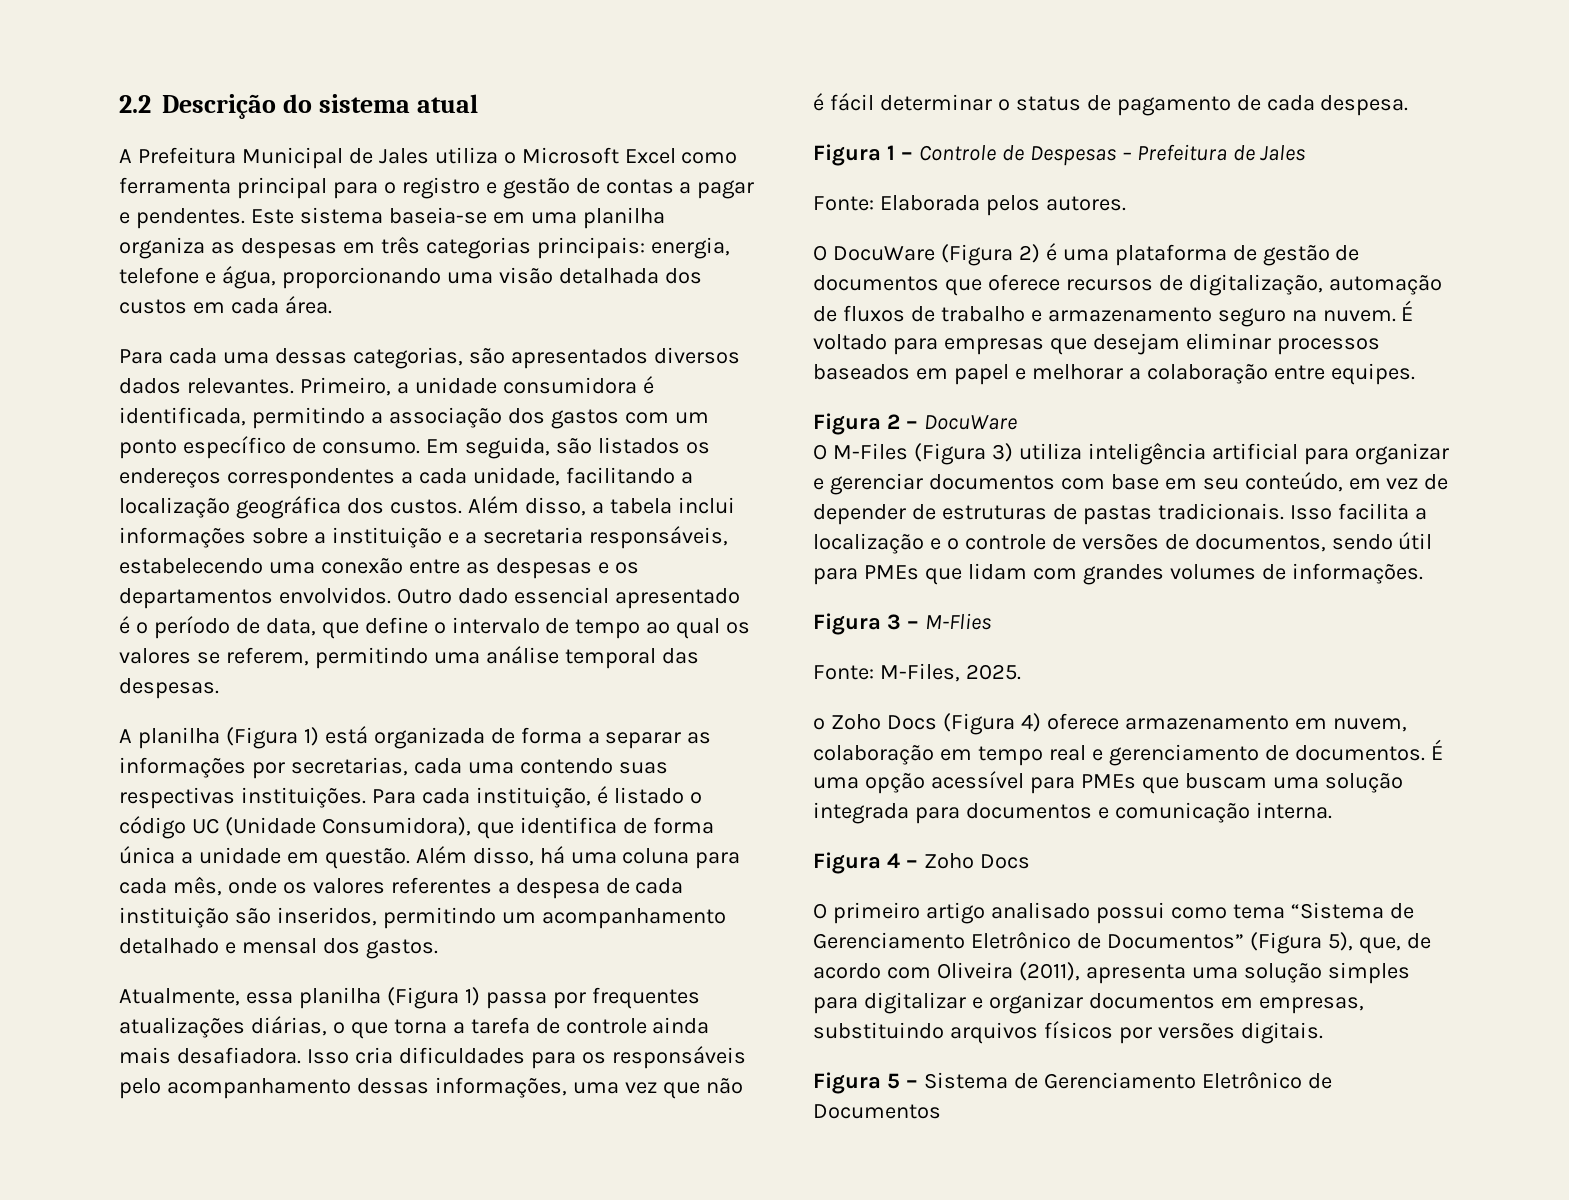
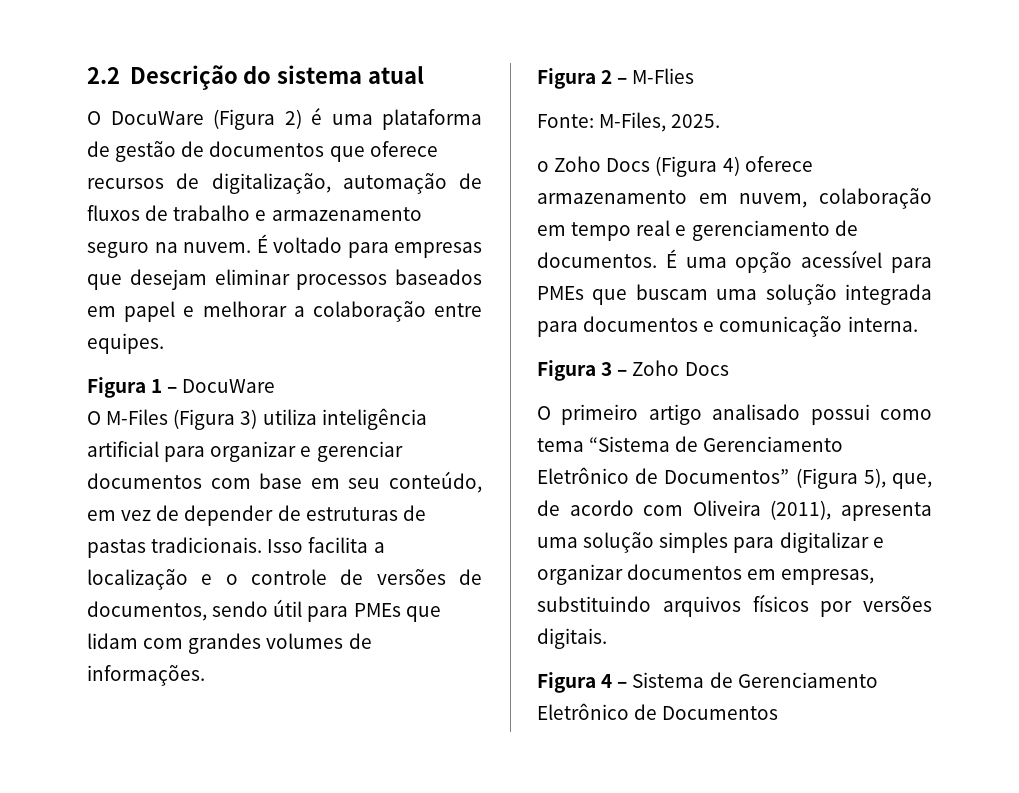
[119,147,738,169] [119,177,755,199] [119,207,665,229] [119,236,730,259] [119,266,702,289] [119,296,332,314] [119,347,740,369] [119,376,654,396] [119,407,709,429] [119,436,710,459] [119,467,693,489] [119,496,735,519] [119,526,728,549] [119,558,639,579] [119,587,740,609] [119,616,751,639] [119,646,699,669] [119,678,219,699] [119,726,712,749] [119,757,668,779] [119,786,702,809] [119,816,714,839] [119,846,741,869] [119,876,684,899] [119,907,726,929] [119,938,438,959] [119,987,700,1009] [119,1016,710,1039] [119,1046,746,1069] [119,1077,743,1099] [813,93,1409,116] [813,144,1306,166] [813,195,1126,216] // A Prefeitura Municipal de Jales utiliza o Microsoft Excel como ferramenta principal para o registro e gestão de contas a pagar e pendentes. Este sistema baseia-se em uma planilha organiza as despesas em três categorias principais: energia, telefone e água, proporcionando uma visão detalhada dos custos em cada área. // Para cada uma dessas categorias, são apresentados diversos dados relevantes. Primeiro, a unidade consumidora é identificada, permitindo a associação dos gastos com um ponto específico de consumo. Em seguida, são listados os endereços correspondentes a cada unidade, facilitando a localização geográfica dos custos. Além disso, a tabela inclui informações sobre a instituição e a secretaria responsáveis, estabelecendo uma conexão entre as despesas e os departamentos envolvidos. Outro dado essencial apresentado é o período de data, que define o intervalo de tempo ao qual os valores se referem, permitindo uma análise temporal das despesas. // A planilha (Figura 1) está organizada de forma a separar as informações por secretarias, cada uma contendo suas respectivas instituições. Para cada instituição, é listado o código UC (Unidade Consumidora), que identifica de forma única a unidade em questão. Além disso, há uma coluna para cada mês, onde os valores referentes a despesa de cada instituição são inseridos, permitindo um acompanhamento detalhado e mensal dos gastos. // Atualmente, essa planilha (Figura 1) passa por frequentes atualizações diárias, o que torna a tarefa de controle ainda mais desafiadora. Isso cria dificuldades para os responsáveis pelo acompanhamento dessas informações, uma vez que não é fácil determinar o status de pagamento de cada despesa. // Figura 1 – Controle de Despesas – Prefeitura de Jales // Fonte: Elaborada pelos autores. -> (425, 75) none
[886,414,900,429] 2 -> [151,379,163,393] 1
[886,614,901,630] 3 -> [601,70,613,84] 2
[886,853,900,868] 4 -> [601,362,613,376] 3
[886,1073,900,1089] 5 -> [601,674,613,688] 4

